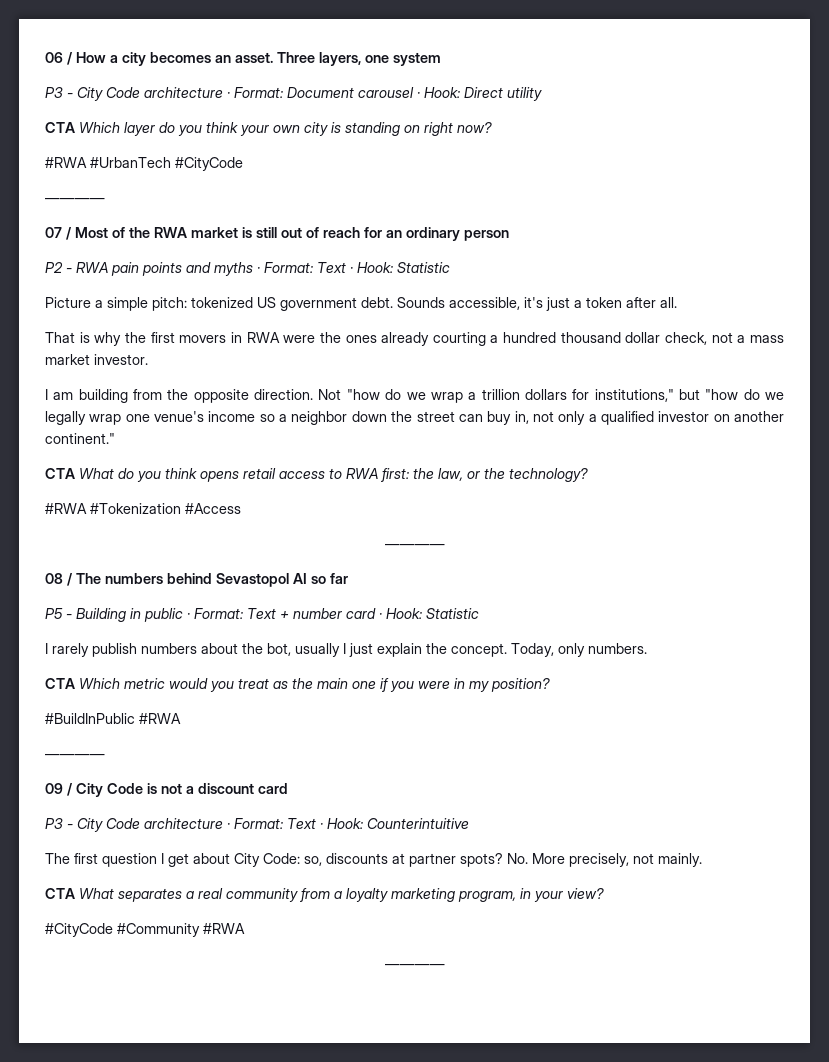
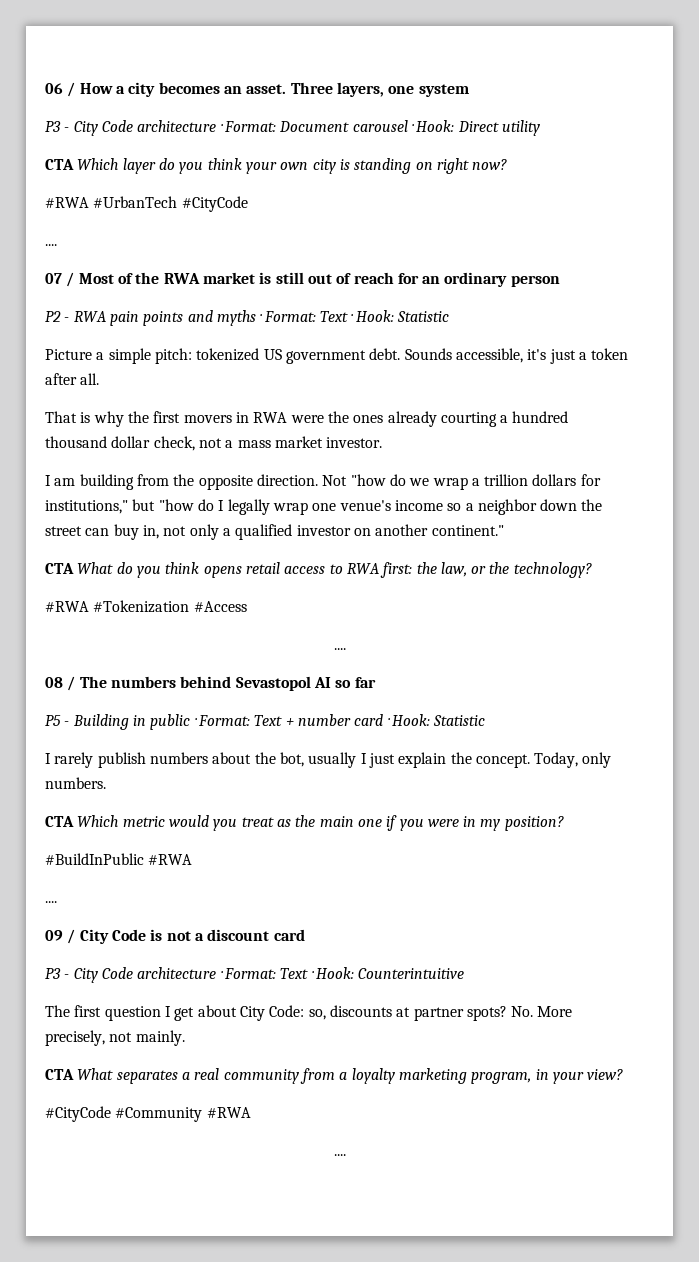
[45,198,105,203] ———— -> [45,244,57,246] ....
[765,392,785,400] we -> [218,500,225,511] I
[384,544,445,549] ———— -> [333,648,346,650] ....
[45,754,105,759] ———— -> [45,901,57,903] ....
[384,964,445,969] ———— -> [333,1154,346,1156] ....

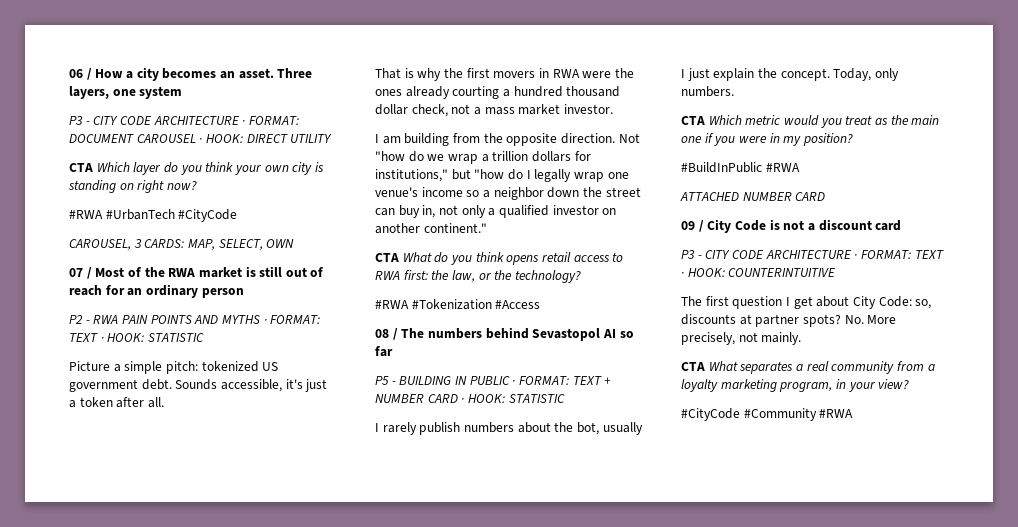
[73,120,540,136] City Code architecture · Format: Document carousel · Hook: Direct utility -> [93,116,299,125] [69,134,333,143] CITY CODE ARCHITECTURE · FORMAT: DOCUMENT CAROUSEL · HOOK: DIRECT UTILITY
[45,244,57,246] .... -> [69,239,295,250] CAROUSEL, 3 CARDS: MAP, SELECT, OWN
[109,310,449,326] pain points and myths · Format: Text · Hook: Statistic -> [121,315,321,324] [69,333,204,342] PAIN POINTS AND MYTHS · FORMAT: TEXT · HOOK: STATISTIC
[333,648,346,650] // .... -> (541, 304) none
[72,714,486,730] Building in public · Format: Text + number card · Hook: Statistic -> [399,376,612,385] [375,394,565,403] BUILDING IN PUBLIC · FORMAT: TEXT + NUMBER CARD · HOOK: STATISTIC
[45,901,57,903] .... -> [680,192,826,201] ATTACHED NUMBER CARD
[73,967,465,983] City Code architecture · Format: Text · Hook: Counterintuitive -> [705,250,944,259] [681,268,837,277] CITY CODE ARCHITECTURE · FORMAT: TEXT · HOOK: COUNTERINTUITIVE
[333,1154,346,1156] // .... -> (854, 413) none

